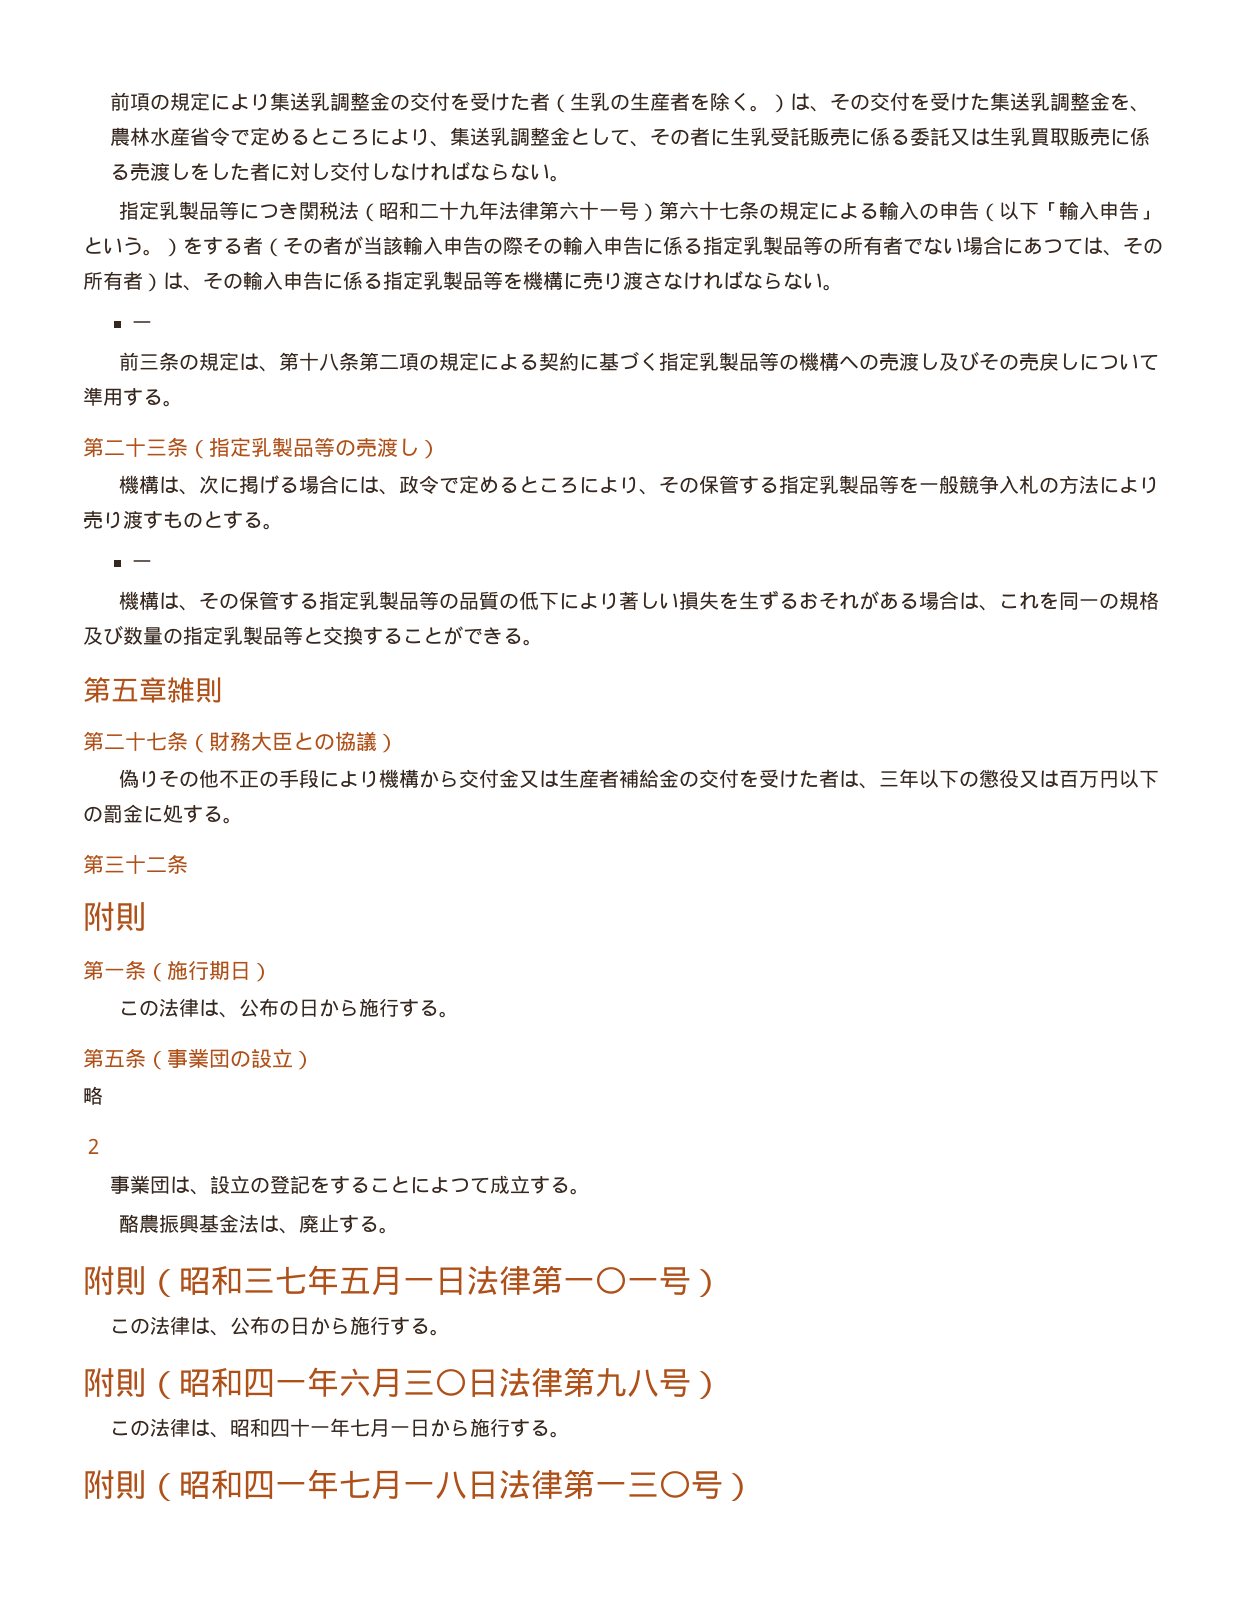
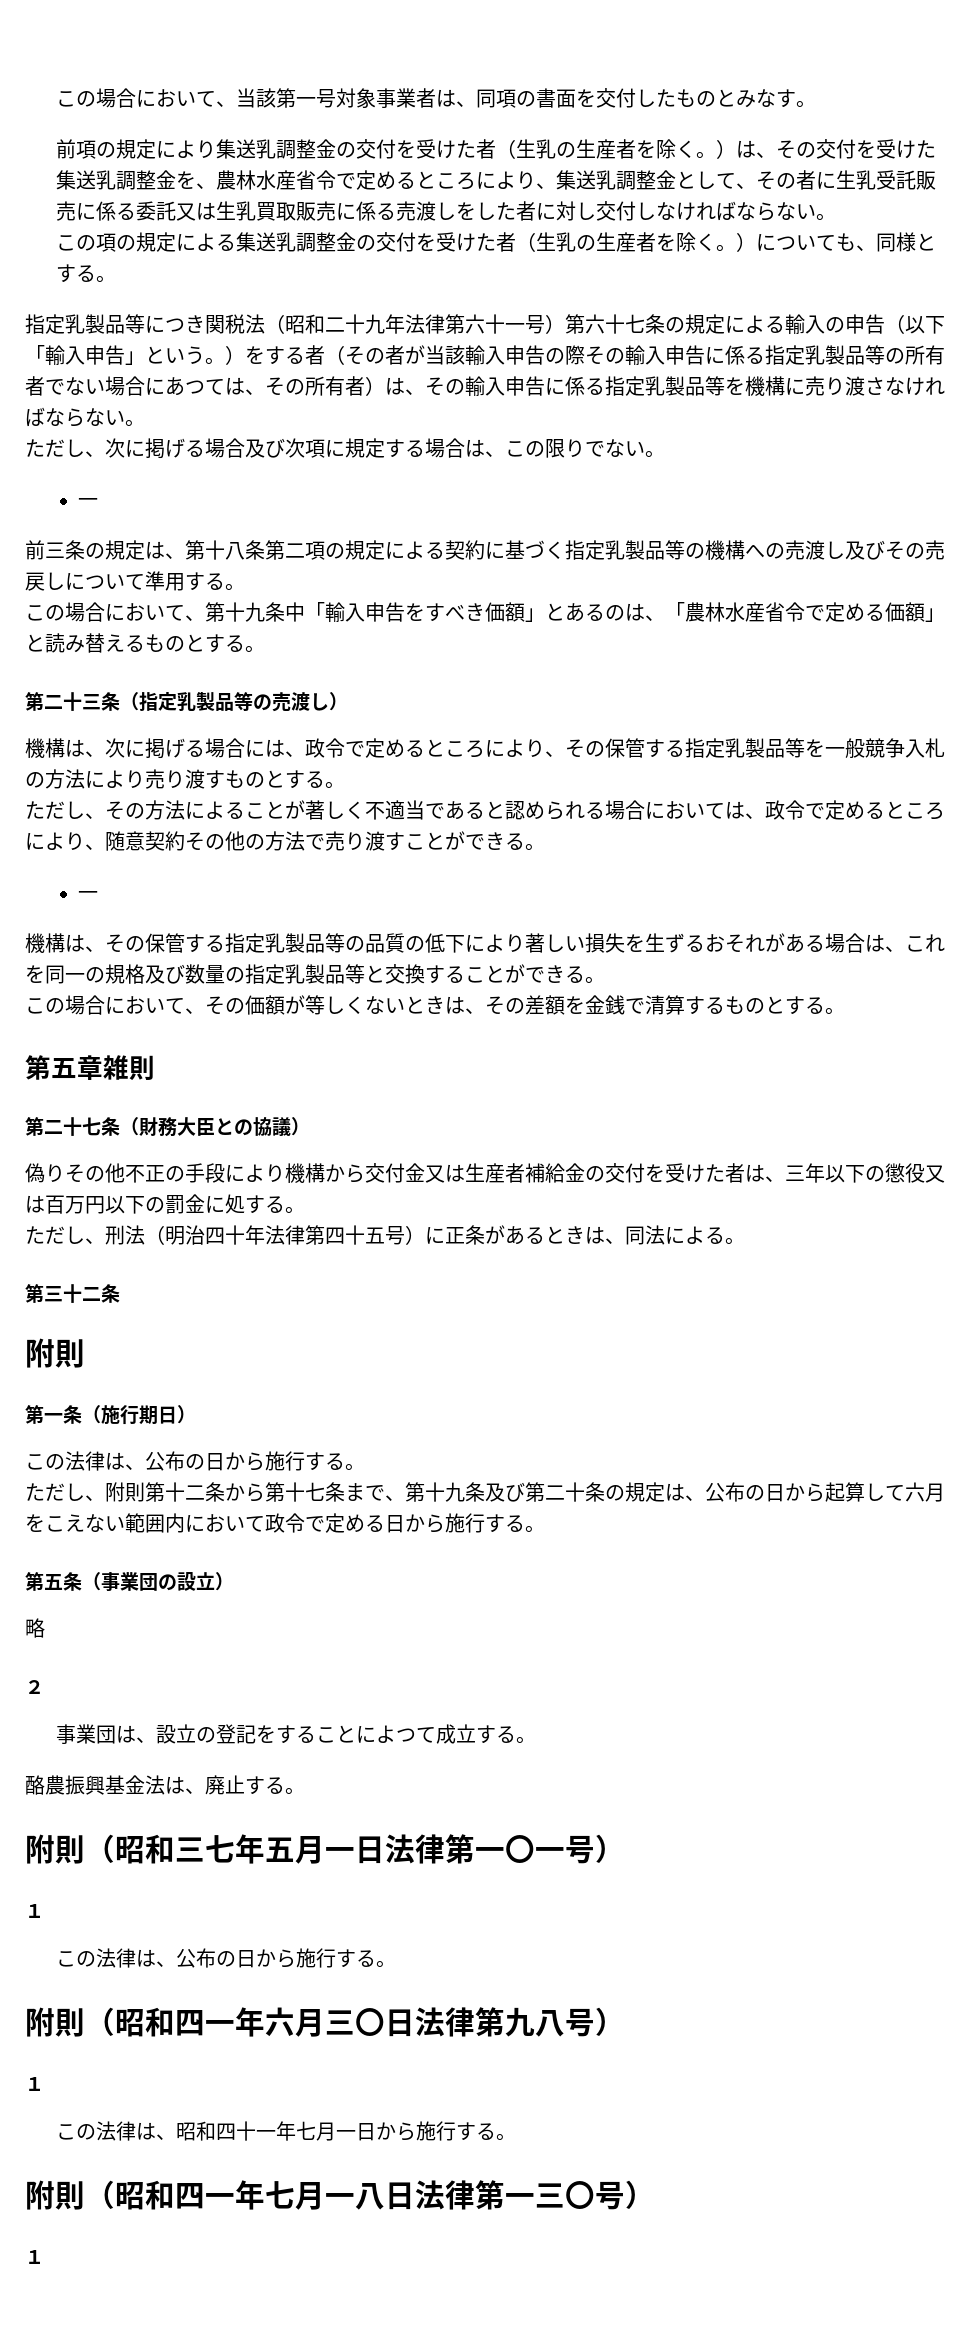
(110, 101) none -> [55,88,816,108] この場合において、当該第一号対象事業者は、同項の書面を交付したものとみなす。 //
(571, 178) none -> [55,232,936,252] [55,264,116,283] // この項の規定による集送乳調整金の交付を受けた者（生乳の生産者を除く。）についても、同様とする。
(843, 287) none -> [25,438,665,459] // ただし、次に掲げる場合及び次項に規定する場合は、この限りでない。
(183, 403) none -> [25,602,945,623] [25,633,265,653] // この場合において、第十九条中「輸入申告をすべき価額」とあるのは、「農林水産省令で定める価額」と読み替えるものとする。
(283, 526) none -> [25,800,945,820] [25,831,545,851] // ただし、その方法によることが著しく不適当であると認められる場合においては、政令で定めるところにより、随意契約その他の方法で売り渡すことができる。
(543, 642) none -> [25,995,845,1015] // この場合において、その価額が等しくないときは、その差額を金銭で清算するものとする。
(243, 820) none -> [25,1225,745,1245] // ただし、刑法（明治四十年法律第四十五号）に正条があるときは、同法による。
(459, 1014) none -> [25,1482,945,1502] [25,1513,545,1533] // ただし、附則第十二条から第十七条まで、第十九条及び第二十条の規定は、公布の日から起算して六月をこえない範囲内において政令で定める日から施行する。
(723, 1283) none -> [25,1904,44,1918] // １
(723, 1385) none -> [25,2077,44,2091] // １
(755, 1487) none -> [25,2250,44,2264] // １

